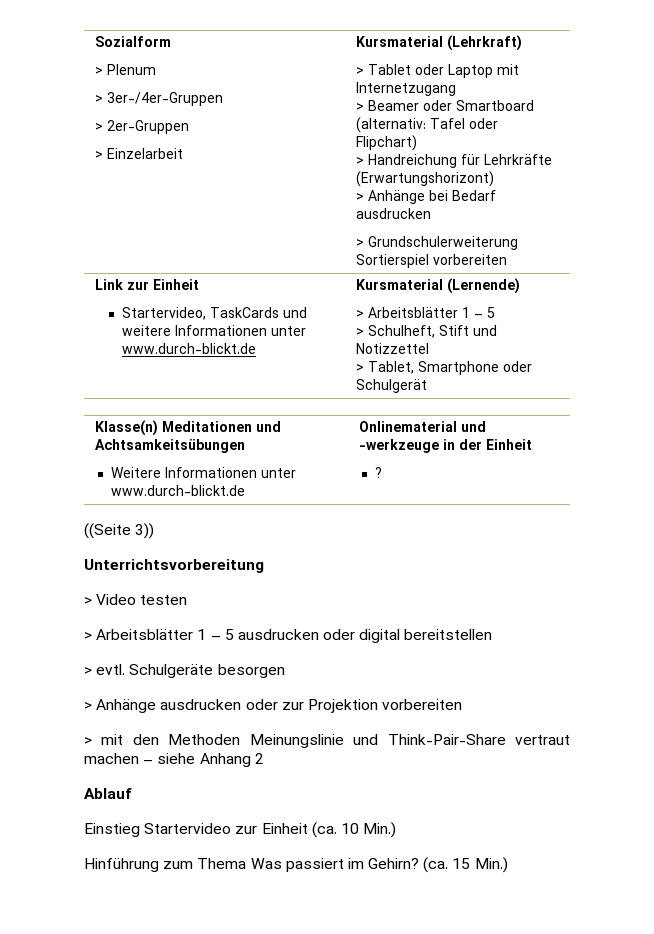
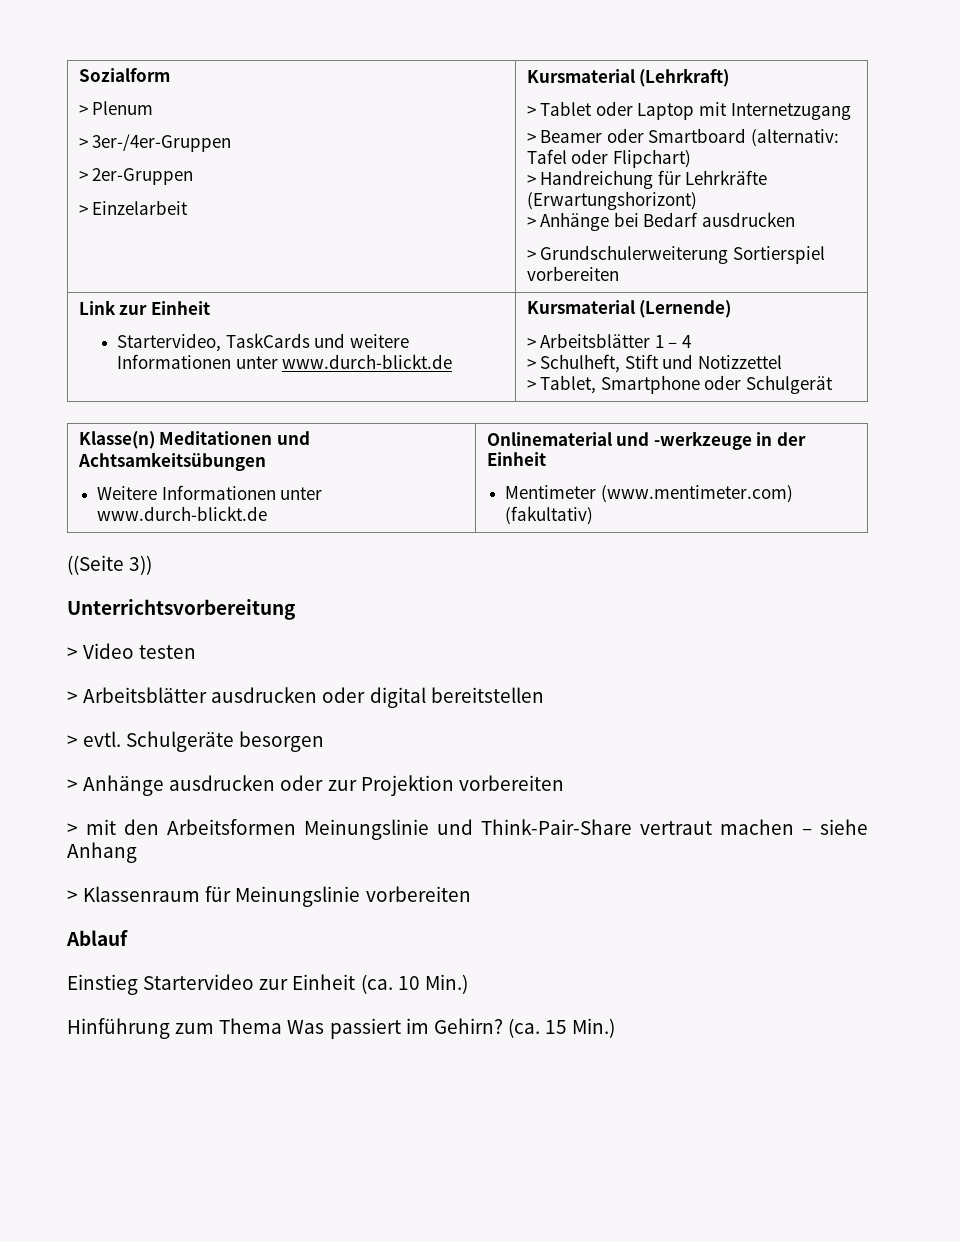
[487,307,496,318] 5 -> [681,335,691,348] 4
[374,467,382,478] ? -> [505,485,793,503] [505,506,594,525] Mentimeter (www.mentimeter.com) (fakultativ)
[197,629,234,640] 1 – 5 -> (208, 695) none
[168,734,241,745] Methoden -> [167,819,296,835] Arbeitsformen
[254,753,264,764] 2 -> [67,886,471,907] // > Klassenraum für Meinungslinie vorbereiten

